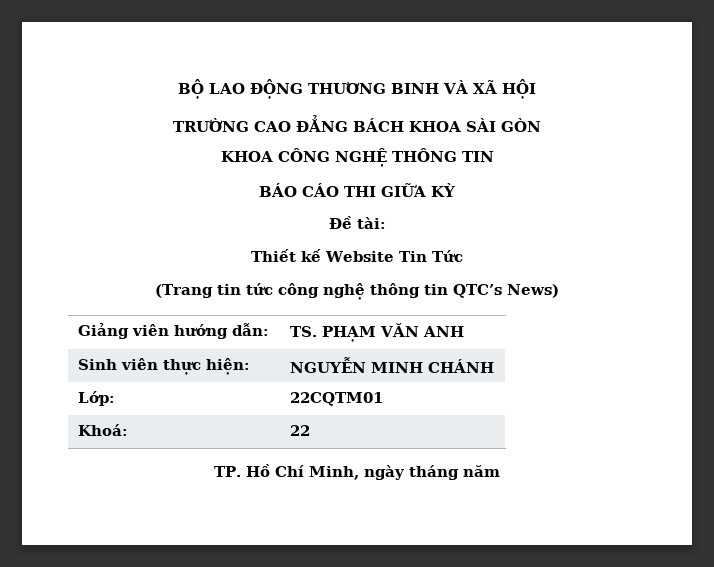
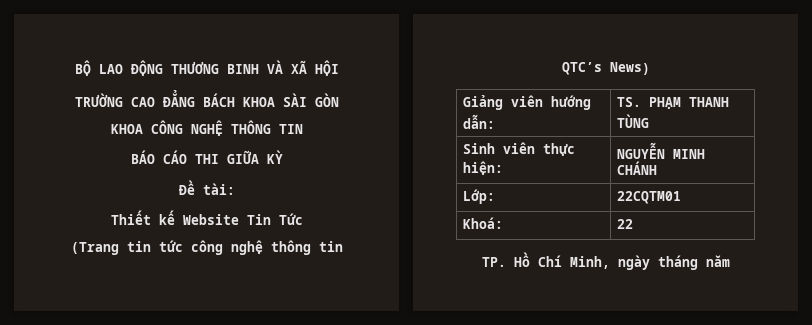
[380,323,465,337] VĂN ANH -> [689,97,730,107] [617,114,650,128] THANH TÙNG

